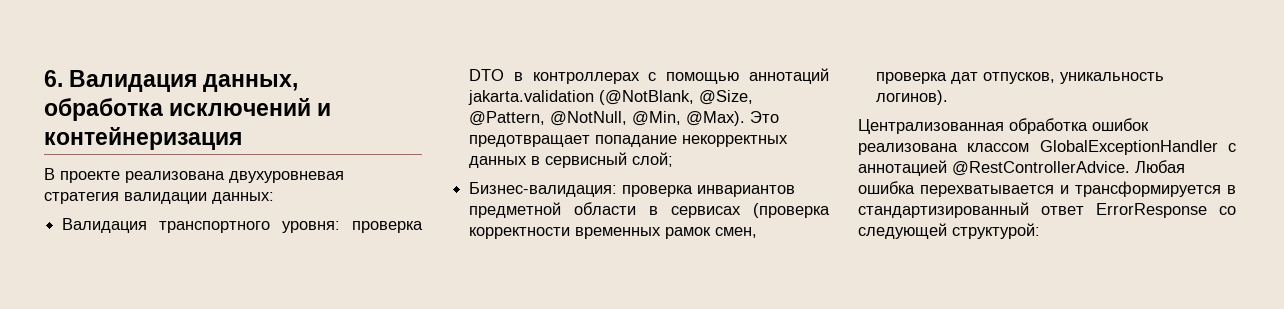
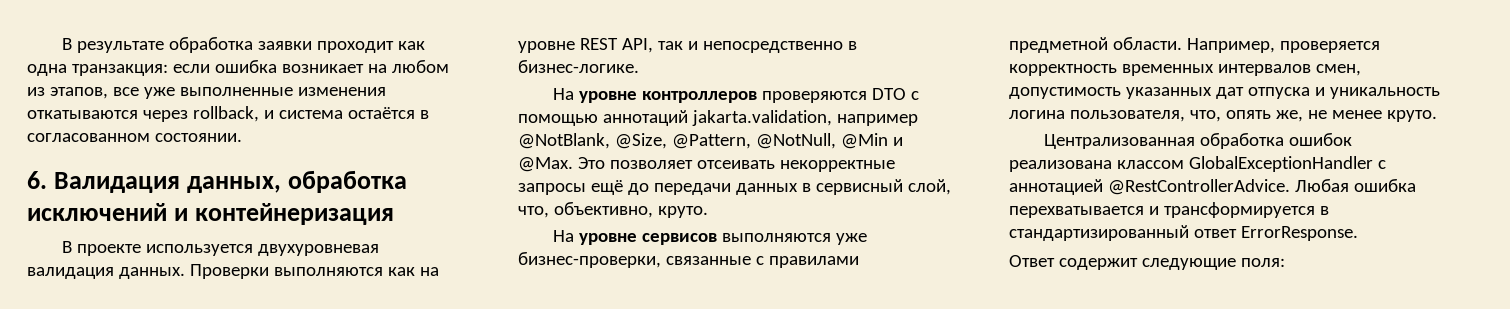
(44, 78) none -> [61,37,425,53] [27,60,449,76] [27,87,386,99] [27,106,429,122] [27,133,242,142] В результате обработка заявки проходит как одна транзакция: если ошибка возникает на любом из этапов, все уже выполненные изменения откатываются через rollback, и система остаётся в согласованном состоянии. //
[125,171,344,183] [44,192,274,204] [62,218,424,233] [469,68,829,84] [468,90,754,105] [469,111,780,126] [469,135,789,147] [469,152,674,168] [469,182,796,197] [469,202,830,218] [469,227,758,239] [876,72,1165,84] [876,90,949,105] реализована двухуровневая стратегия валидации данных: // Валидация транспортного уровня: проверка DTO в контроллерах с помощью аннотаций jakarta.validation (@NotBlank, @Size, @Pattern, @NotNull, @Min, @Max). Это предотвращает попадание некорректных данных в сервисный слой; // Бизнес-валидация: проверка инвариантов предметной области в сервисах (проверка корректности временных рамок смен, проверка дат отпусков, уникальность логинов). -> [145,244,379,256] [27,264,439,279] [518,38,857,53] [518,60,639,73] [552,88,919,103] [518,110,918,126] [518,133,903,149] [518,157,895,172] [518,179,951,195] [518,202,708,218] [552,230,867,245] [518,252,859,268] [1009,37,1380,53] [1009,64,1361,76] [1009,87,1440,99] [1009,110,1437,122] используется двухуровневая валидация данных. Проверки выполняются как на уровне REST API, так и непосредственно в бизнес-логике. // На уровне контроллеров проверяются DTO с помощью аннотаций jakarta.validation, например @NotBlank, @Size, @Pattern, @NotNull, @Min и @Max. Это позволяет отсеивать некорректные запросы ещё до передачи данных в сервисный слой, что, объективно, круто. // На уровне сервисов выполняются уже бизнес-проверки, связанные с правилами предметной области. Например, проверяется корректность временных интервалов смен, допустимость указанных дат отпуска и уникальность логина пользователя, что, опять же, не менее круто.
[1096,203,1236,218] [858,223,1040,239] ErrorResponse со следующей структурой: -> [1240,226,1358,241] [1009,255,1285,270] ErrorResponse. // Ответ содержит следующие поля:

